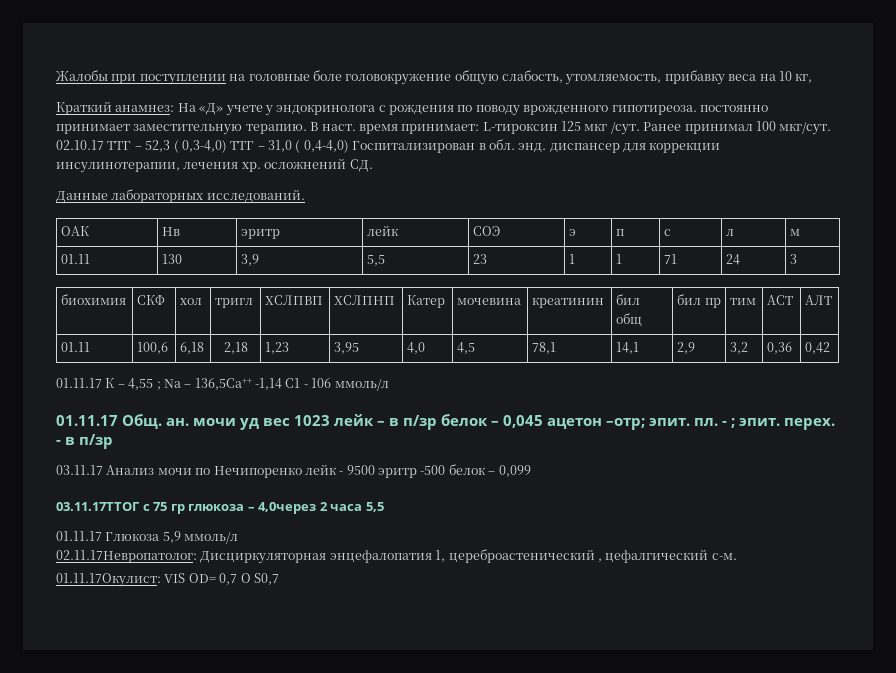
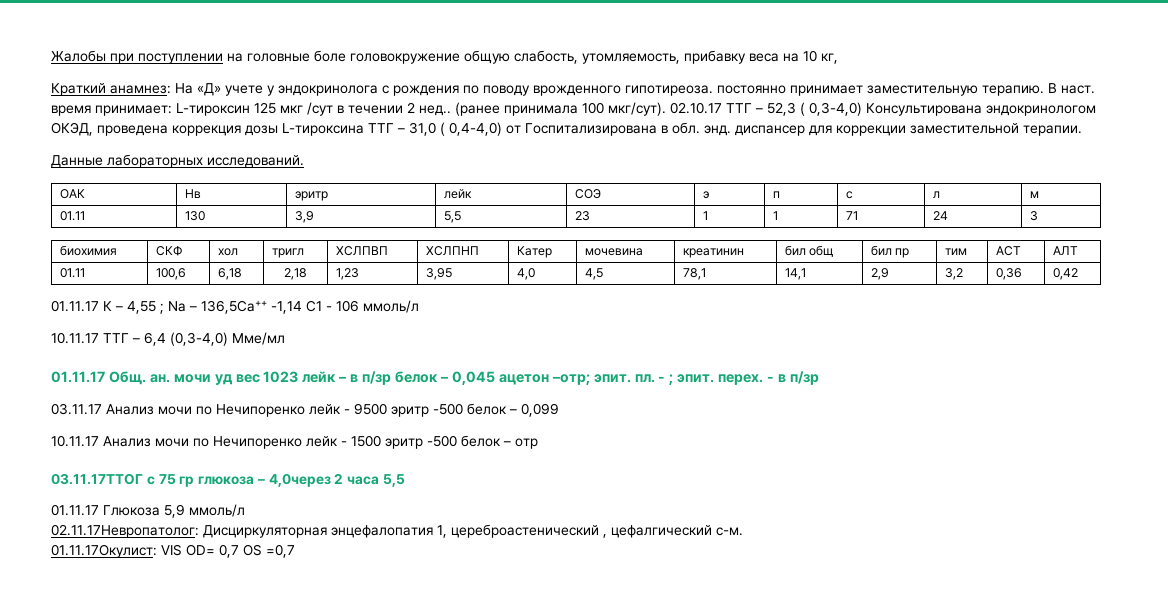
[610,121,832,135] /сут. Ранее принимал 100 мкг/сут. -> [307,102,666,116] /сут в течении 2 нед.. (ранее принимала 100 мкг/сут).
(227, 146) none -> [866,103,1096,116] [51,122,364,136] Консультирована эндокринологом ОКЭД, проведена коррекция дозы L-тироксина
[352,141,476,153] Госпитализирован -> [506,123,657,136] от Госпитализирована
[56,158,373,173] инсулинотерапии, лечения хр. осложнений СД. -> [910,123,1082,136] заместительной терапии.
(389, 385) none -> [51,332,285,346] // 10.11.17 ТТГ – 6,4 (0,3-4,0) Мме/мл
(531, 471) none -> [51,435,538,449] // 10.11.17 Анализ мочи по Нечипоренко лейк - 1500 эритр -500 белок – отр
[240,573,279,585] O S0,7 -> [243,544,295,558] OS =0,7

